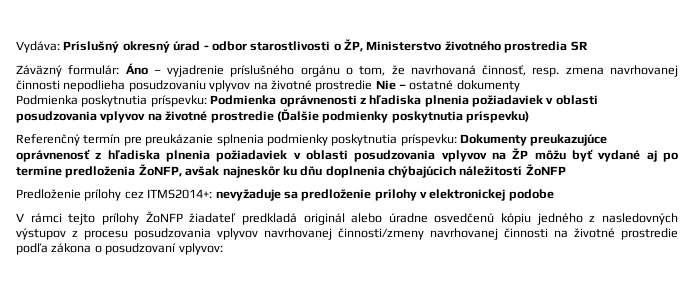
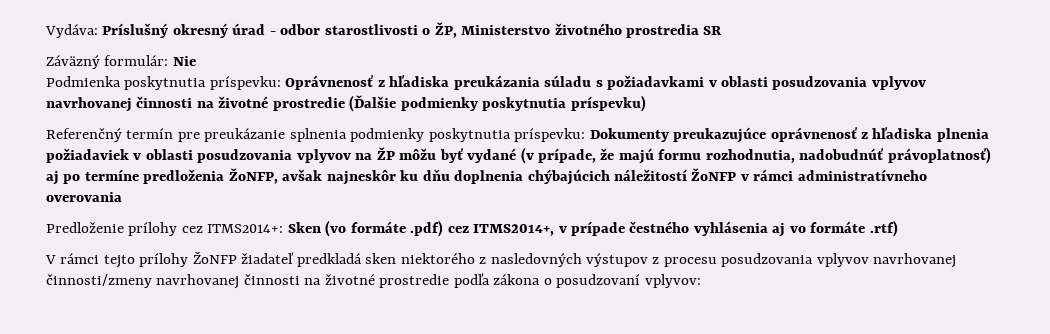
[125,63,678,77] [16,80,520,92] [16,95,598,107] [16,111,146,123] Áno – vyjadrenie príslušného orgánu o tom, že navrhovaná činnosť, resp. zmena navrhovanej činnosti nepodlieha posudzovaniu vplyvov na životné prostredie Nie – ostatné dokumenty // Podmienka poskytnutia príspevku: Podmienka oprávnenosti z hľadiska plnenia požiadaviek v oblasti posudzovania vplyvov -> [172,56,196,66] [46,75,926,90] [46,96,193,112] Nie // Podmienka poskytnutia príspevku: Oprávnenosť z hľadiska preukázania súladu s požiadavkami v oblasti posudzovania vplyvov navrhovanej činnosti
(641, 156) none -> [520,147,991,164] (v prípade, že majú formu rozhodnutia, nadobudnúť právoplatnosť)
(566, 170) none -> [740,169,927,181] [46,192,122,202] v rámci administratívneho overovania
[215,189,554,201] nevyžaduje sa predloženie prílohy v elektronickej podobe -> [287,220,898,237] Sken (vo formáte .pdf) cez ITMS2014+, v prípade čestného vyhlásenia aj vo formáte .rtf)
[303,213,583,225] originál alebo úradne osvedčenú kópiu jedného -> [365,253,475,264] sken niektorého

